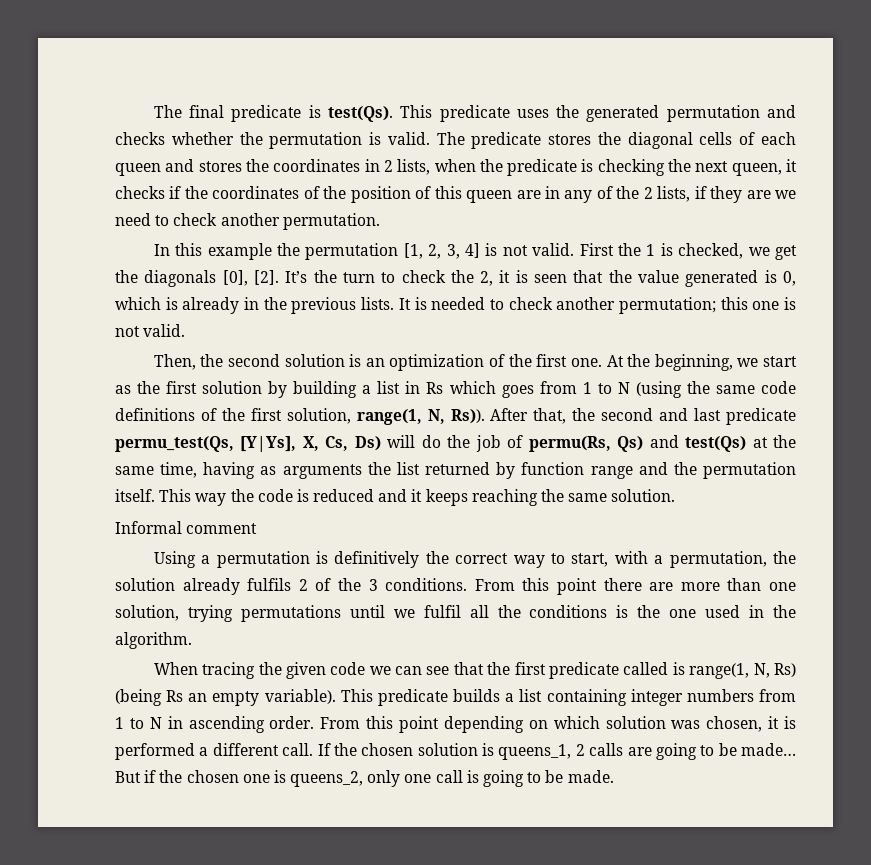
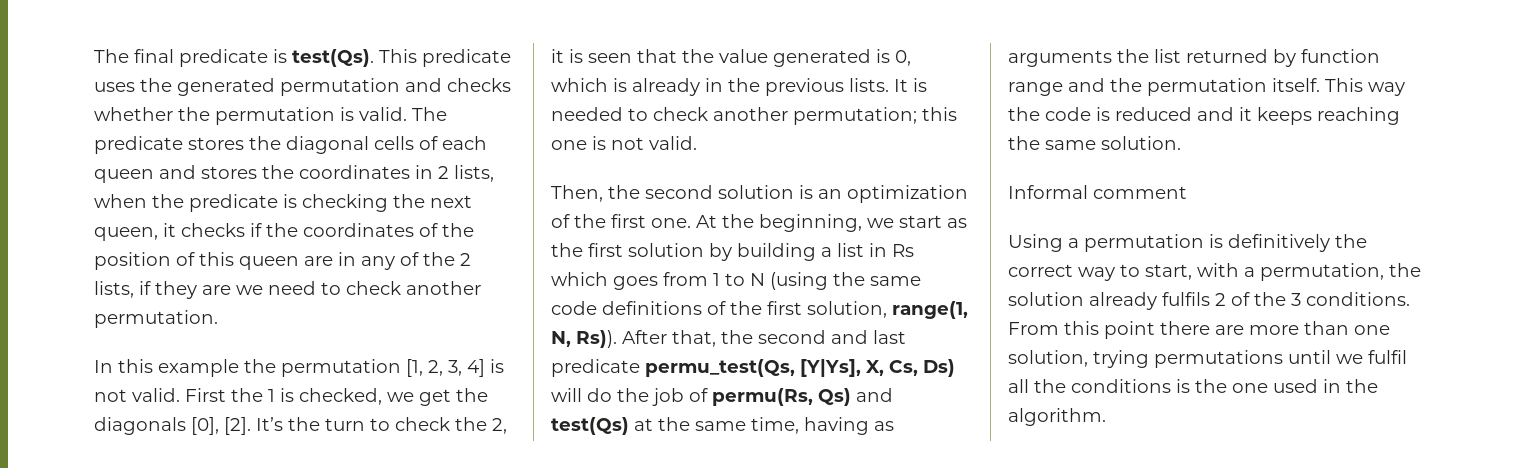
[153,662,796,679] [115,689,796,706] [115,716,796,733] [115,743,796,760] [115,770,614,787] // When tracing the given code we can see that the first predicate called is range(1, N, Rs) (being Rs an empty variable). This predicate builds a list containing integer numbers from 1 to N in ascending order. From this point depending on which solution was chosen, it is performed a different call. If the chosen solution is queens_1, 2 calls are going to be made… But if the chosen one is queens_2, only one call is going to be made. -> (1106, 417) none

